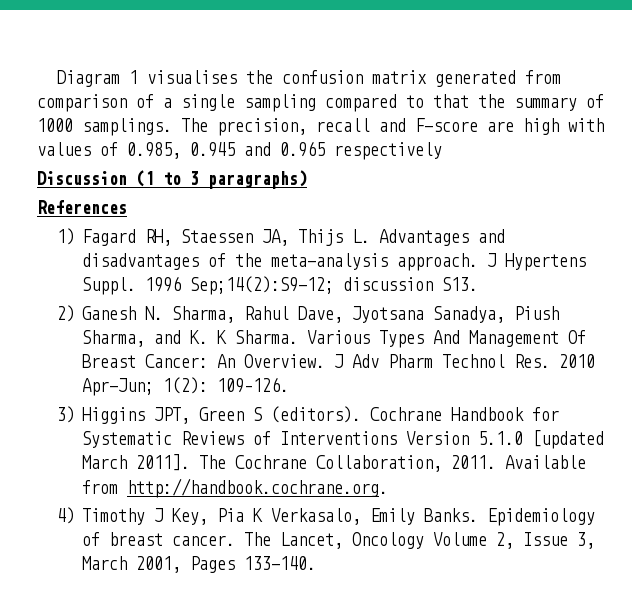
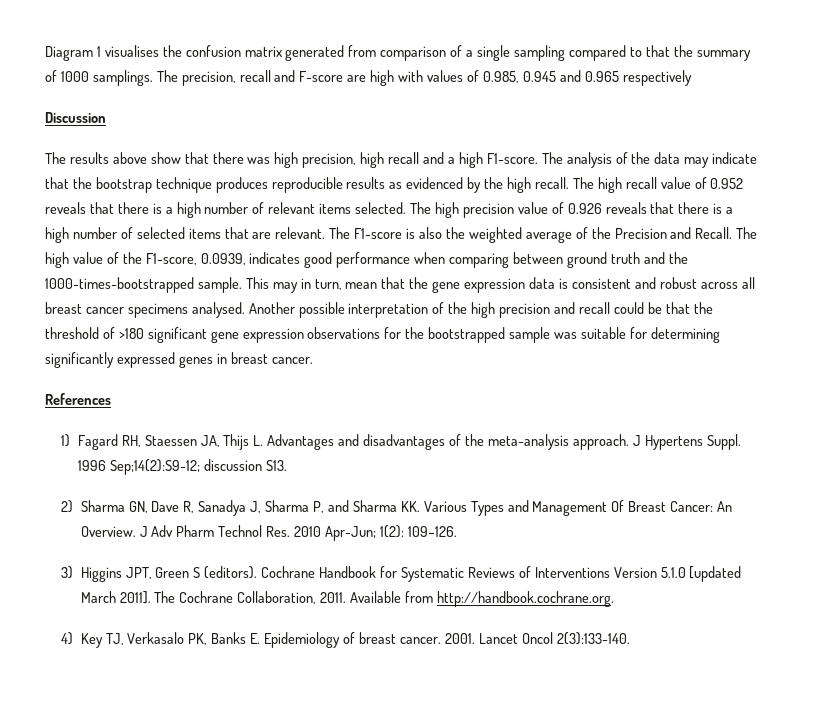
[136,170,307,189] (1 to 3 paragraphs) -> [45,152,758,168] [45,177,744,193] [45,202,734,218] [45,227,758,243] [45,252,688,268] [45,277,755,293] [45,302,713,318] [45,327,720,343] [45,352,313,368] // The results above show that there was high precision, high recall and a high F1-score. The analysis of the data may indicate that the bootstrap technique produces reproducible results as evidenced by the high recall. The high recall value of 0.952 reveals that there is a high number of relevant items selected. The high precision value of 0.926 reveals that there is a high number of selected items that are relevant. The F1-score is also the weighted average of the Precision and Recall. The high value of the F1-score, 0.0939, indicates good performance when comparing between ground truth and the 1000-times-bootstrapped sample. This may in turn, mean that the gene expression data is consistent and robust across all breast cancer specimens analysed. Another possible interpretation of the high precision and recall could be that the threshold of >180 significant gene expression observations for the bootstrapped sample was suitable for determining significantly expressed genes in breast cancer.
[81,306,559,323] [81,330,298,347] Ganesh N. Sharma, Rahul Dave, Jyotsana Sanadya, Piush Sharma, and K. K Sharma. -> [80,500,420,516] Sharma GN, Dave R, Sanadya J, Sharma P, and Sharma KK.
[432,330,460,344] And -> [507,500,529,512] and
[81,508,595,526] [81,532,595,549] [81,556,316,573] Timothy J Key, Pia K Verkasalo, Emily Banks. Epidemiology of breast cancer. The Lancet, Oncology Volume 2, Issue 3, March 2001, Pages 133-140. -> [80,632,630,648] Key TJ, Verkasalo PK, Banks E. Epidemiology of breast cancer. 2001. Lancet Oncol 2(3):133-140.

